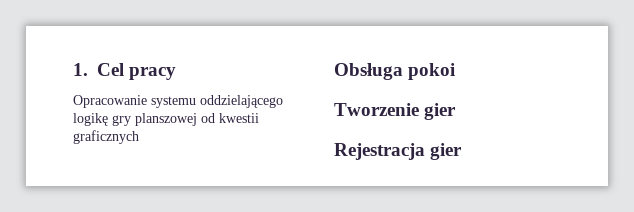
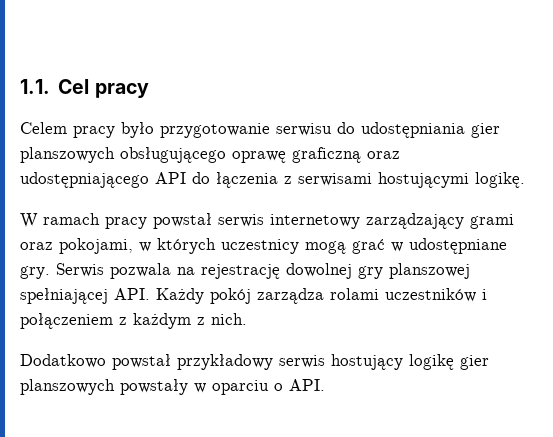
[73,63,88,76] 1. -> [20,79,50,94] 1.1.
[73,95,283,108] [73,113,259,126] [73,130,139,144] [334,63,456,80] [334,103,457,120] [334,143,463,160] Opracowanie systemu oddzielającego logikę gry planszowej od kwestii graficznych // Obsługa pokoi // Tworzenie gier // Rejestracja gier -> [20,122,500,138] [20,147,400,163] [20,172,525,188] [20,213,514,229] [20,238,507,254] [20,263,470,279] [20,288,487,304] [20,313,247,329] [20,354,489,370] [20,379,325,395] Celem pracy było przygotowanie serwisu do udostępniania gier planszowych obsługującego oprawę graficzną oraz udostępniającego API do łączenia z serwisami hostującymi logikę. // W ramach pracy powstał serwis internetowy zarządzający grami oraz pokojami, w których uczestnicy mogą grać w udostępniane gry. Serwis pozwala na rejestrację dowolnej gry planszowej spełniającej API. Każdy pokój zarządza rolami uczestników i połączeniem z każdym z nich. // Dodatkowo powstał przykładowy serwis hostujący logikę gier planszowych powstały w oparciu o API.

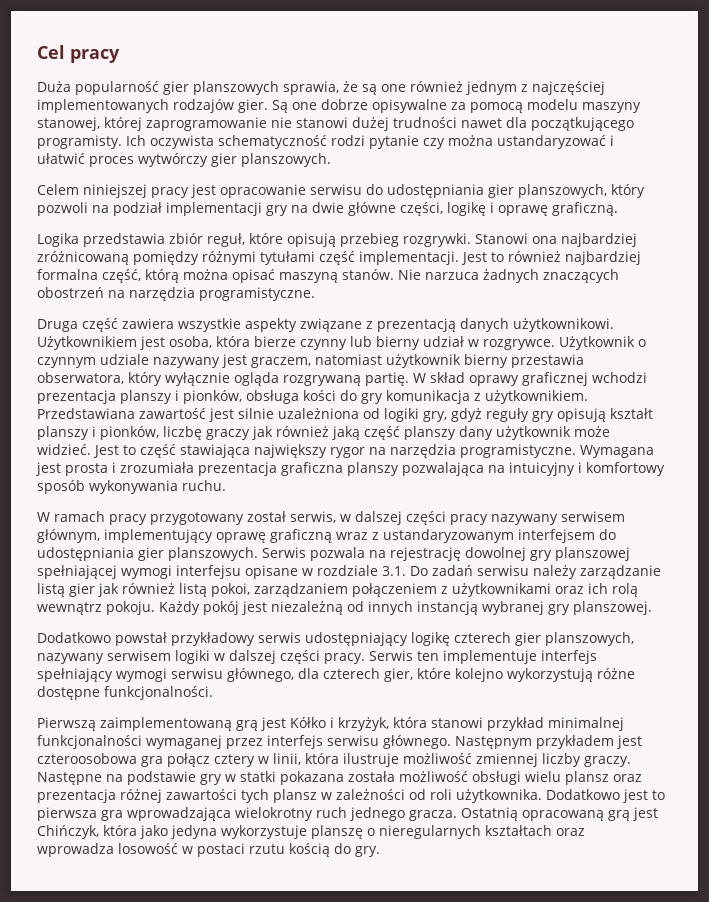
[20,79,50,94] 1.1. -> (37, 52) none
[20,122,500,138] [20,147,400,163] [20,172,525,188] [20,213,514,229] [20,238,507,254] [20,266,50,279] Celem pracy było przygotowanie serwisu do udostępniania gier planszowych obsługującego oprawę graficzną oraz udostępniającego API do łączenia z serwisami hostującymi logikę. // W ramach pracy powstał serwis internetowy zarządzający grami oraz pokojami, w których uczestnicy mogą grać w udostępniane gry. -> [37,81,605,95] [37,99,641,113] [37,117,634,131] [37,135,614,149] [37,153,331,167] [37,184,645,198] [37,202,618,216] [37,233,637,247] [37,251,641,265] [37,269,619,283] [37,287,315,301] [37,318,614,332] [37,336,646,350] [37,354,584,368] [37,372,647,386] [37,390,588,404] [37,408,653,422] [37,426,610,440] [37,444,654,458] [36,462,665,476] [37,480,226,494] [37,511,625,525] [37,529,616,543] [37,547,258,561] Duża popularność gier planszowych sprawia, że są one również jednym z najczęściej implementowanych rodzajów gier. Są one dobrze opisywalne za pomocą modelu maszyny stanowej, której zaprogramowanie nie stanowi dużej trudności nawet dla początkującego programisty. Ich oczywista schematyczność rodzi pytanie czy można ustandaryzować i ułatwić proces wytwórczy gier planszowych. // Celem niniejszej pracy jest opracowanie serwisu do udostępniania gier planszowych, który pozwoli na podział implementacji gry na dwie główne części, logikę i oprawę graficzną. // Logika przedstawia zbiór reguł, które opisują przebieg rozgrywki. Stanowi ona najbardziej zróżnicowaną pomiędzy różnymi tytułami część implementacji. Jest to również najbardziej formalna część, którą można opisać maszyną stanów. Nie narzuca żadnych znaczących obostrzeń na narzędzia programistyczne. // Druga część zawiera wszystkie aspekty związane z prezentacją danych użytkownikowi. Użytkownikiem jest osoba, która bierze czynny lub bierny udział w rozgrywce. Użytkownik o czynnym udziale nazywany jest graczem, natomiast użytkownik bierny przestawia obserwatora, który wyłącznie ogląda rozgrywaną partię. W skład oprawy graficznej wchodzi prezentacja planszy i pionków, obsługa kości do gry komunikacja z użytkownikiem. Przedstawiana zawartość jest silnie uzależniona od logiki gry, gdyż reguły gry opisują kształt planszy i pionków, liczbę graczy jak również jaką część planszy dany użytkownik może widzieć. Jest to część stawiająca największy rygor na narzędzia programistyczne. Wymagana jest prosta i zrozumiała prezentacja graficzna planszy pozwalająca na intuicyjny i komfortowy sposób wykonywania ruchu. // W ramach pracy przygotowany został serwis, w dalszej części pracy nazywany serwisem głównym, implementujący oprawę graficzną wraz z ustandaryzowanym interfejsem do udostępniania gier planszowych.
[114,288,487,304] [20,313,247,329] [20,354,489,370] [20,379,325,395] API. Każdy pokój zarządza rolami uczestników i połączeniem z każdym z nich. // Dodatkowo powstał przykładowy serwis hostujący logikę gier planszowych powstały w oparciu o API. -> [121,565,661,579] [37,583,638,597] [37,601,652,615] [37,632,634,646] [37,650,597,664] [37,668,635,682] [37,686,213,700] [37,717,624,731] [37,735,642,749] [37,753,631,767] [37,771,642,785] [37,789,665,803] [37,807,658,821] [37,825,585,839] [37,843,380,857] wymogi interfejsu opisane w rozdziale 3.1. Do zadań serwisu należy zarządzanie listą gier jak również listą pokoi, zarządzaniem połączeniem z użytkownikami oraz ich rolą wewnątrz pokoju. Każdy pokój jest niezależną od innych instancją wybranej gry planszowej. // Dodatkowo powstał przykładowy serwis udostępniający logikę czterech gier planszowych, nazywany serwisem logiki w dalszej części pracy. Serwis ten implementuje interfejs spełniający wymogi serwisu głównego, dla czterech gier, które kolejno wykorzystują różne dostępne funkcjonalności. // Pierwszą zaimplementowaną grą jest Kółko i krzyżyk, która stanowi przykład minimalnej funkcjonalności wymaganej przez interfejs serwisu głównego. Następnym przykładem jest czteroosobowa gra połącz cztery w linii, która ilustruje możliwość zmiennej liczby graczy. Następne na podstawie gry w statki pokazana została możliwość obsługi wielu plansz oraz prezentacja różnej zawartości tych plansz w zależności od roli użytkownika. Dodatkowo jest to pierwsza gra wprowadzająca wielokrotny ruch jednego gracza. Ostatnią opracowaną grą jest Chińczyk, która jako jedyna wykorzystuje planszę o nieregularnych kształtach oraz wprowadza losowość w postaci rzutu kością do gry.

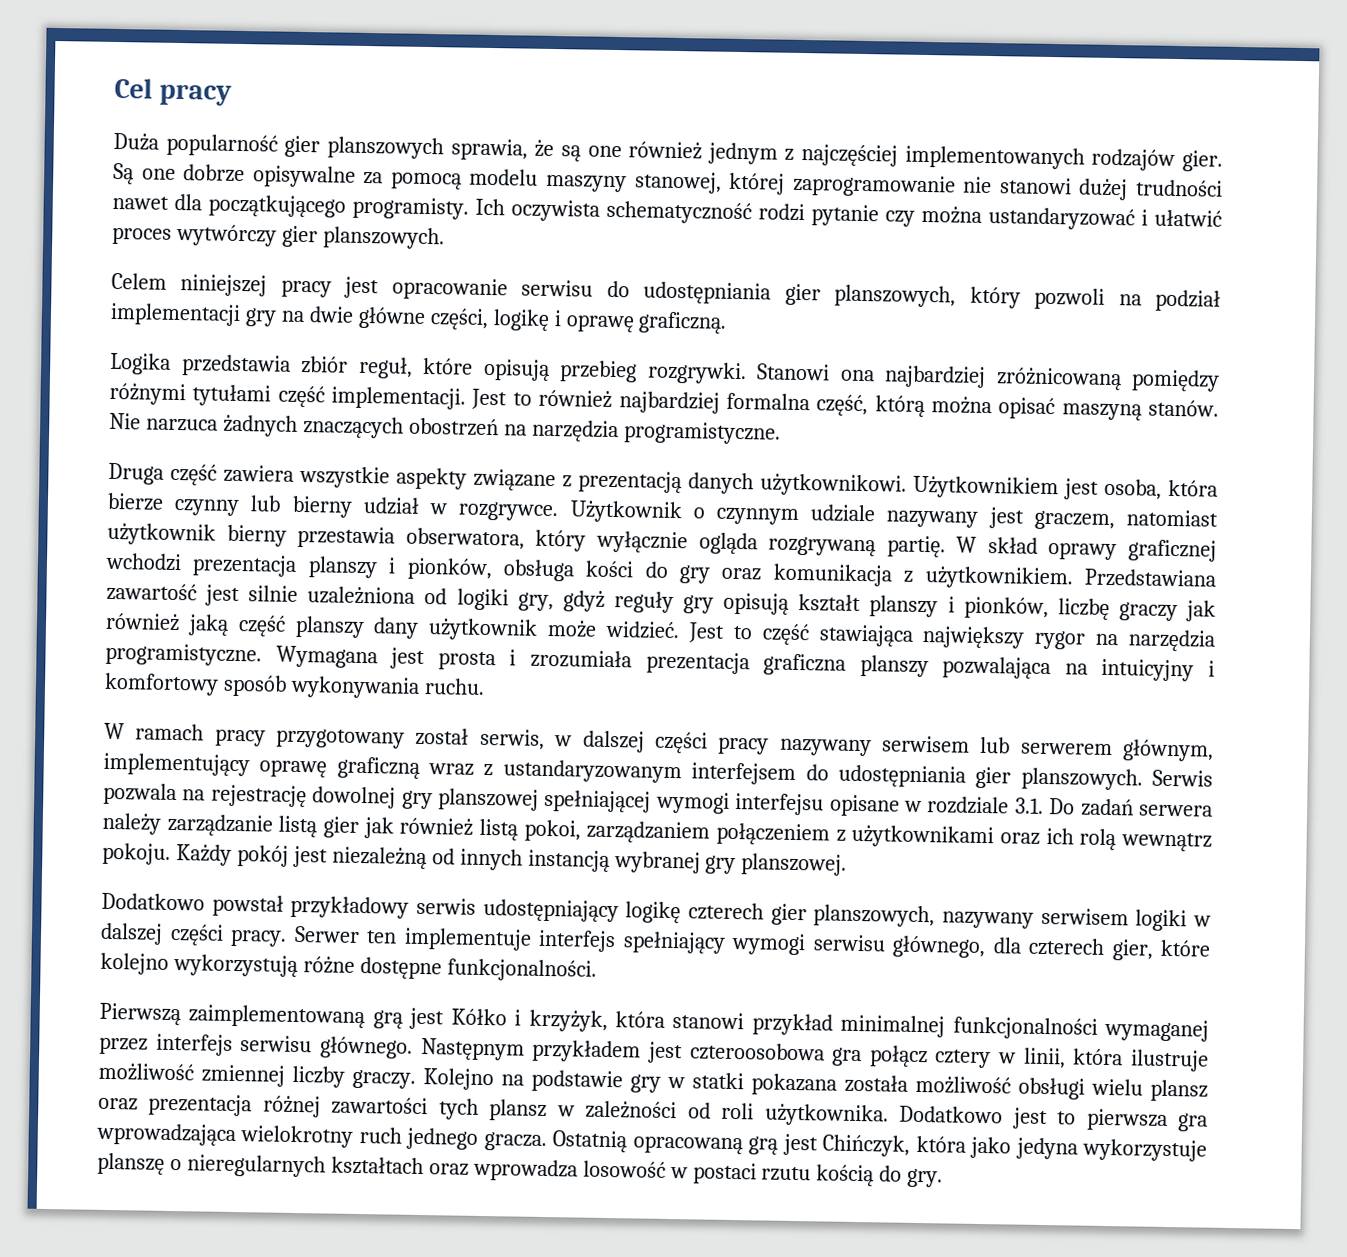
(383, 398) none -> [721,567,762,581] oraz
(625, 516) none -> [980,736,1113,756] lub serwerem
[477,565,529,576] serwisu -> [1139,804,1213,817] serwera
[369,650,413,661] Serwis -> [293,925,360,943] Serwer
[37,772,102,785] Następne -> [423,1068,494,1091] Kolejno

